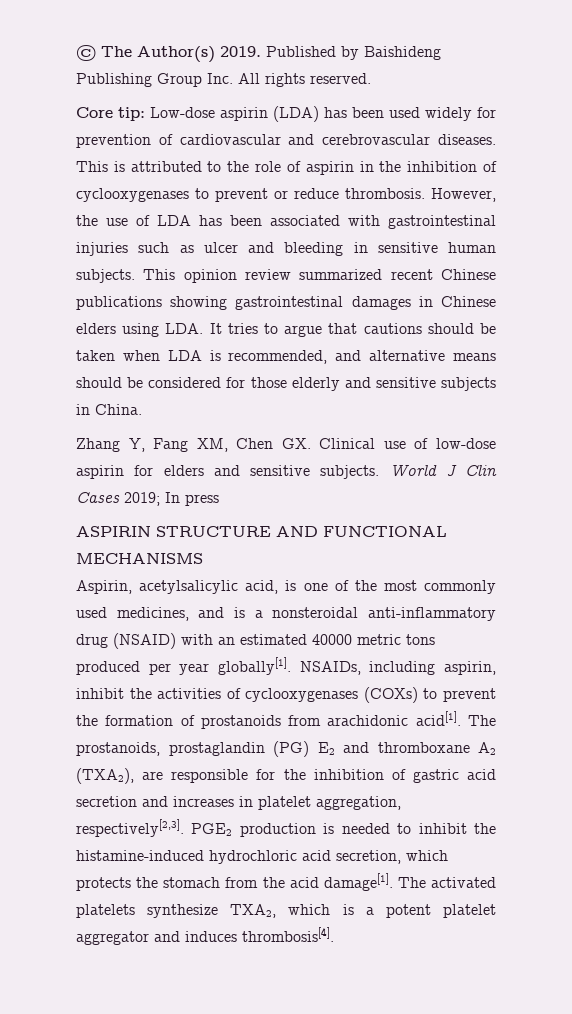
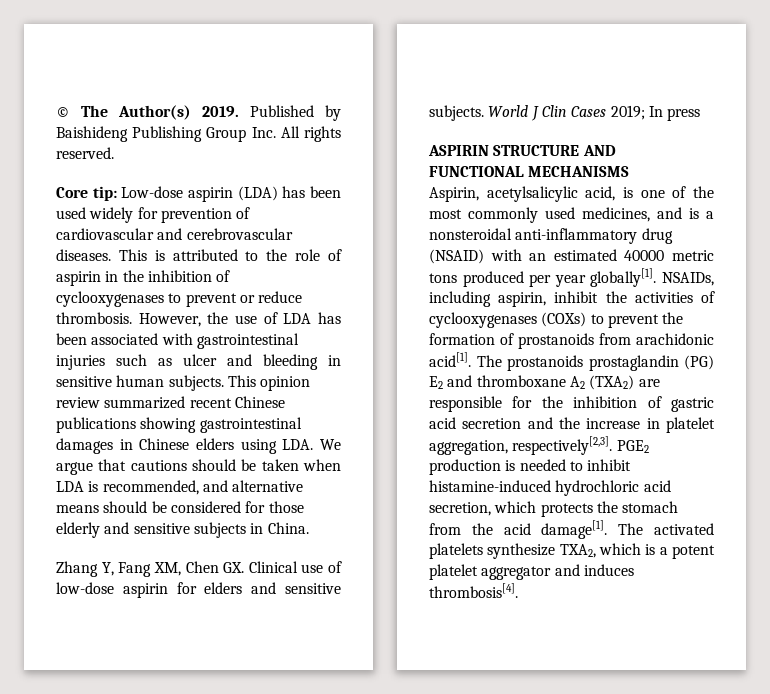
[209,323,278,334] It tries to -> [319,439,341,450] We
[76,742,160,756] prostanoids, -> [507,355,583,371] prostanoids
[76,768,134,784] (TXA2), -> [589,375,635,390] (TXA2)
[173,796,234,807] increases -> [559,417,641,429] the increase
[474,823,497,834] the -> (632, 465) none

